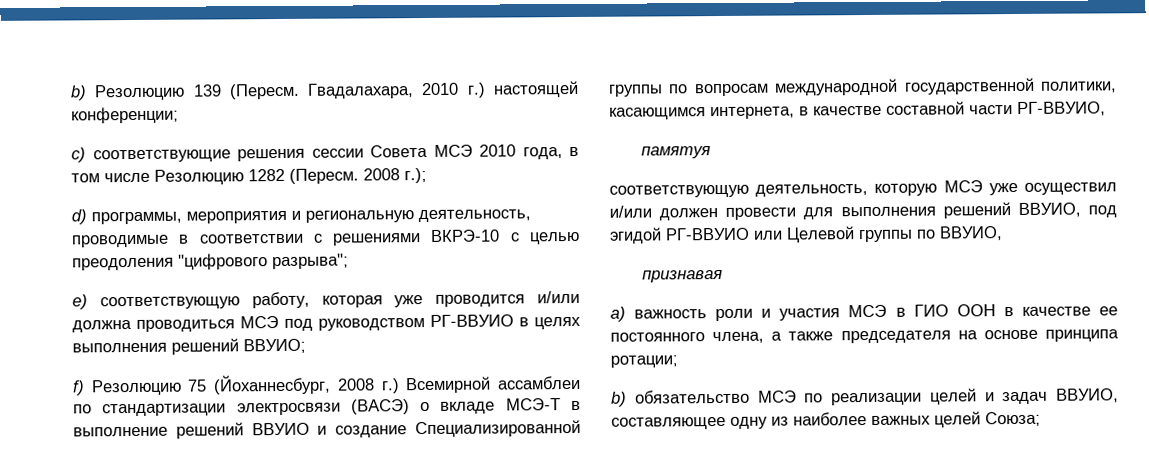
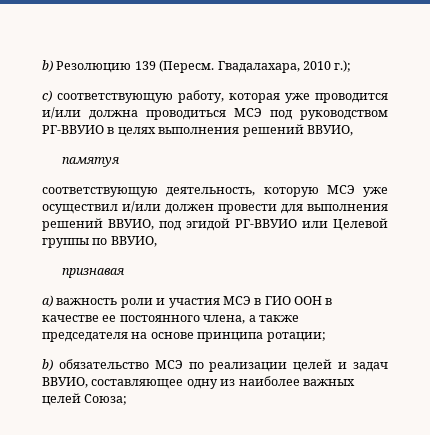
[466,80,579,98] [71,106,179,124] [71,144,579,163] [71,168,427,185] [71,209,531,225] [72,229,580,248] [72,253,349,271] [72,294,88,310] г.) настоящей конференции; // с) соответствующие решения сессии Совета МСЭ 2010 года, в том числе Резолюцию 1282 (Пересм. 2008 г.); // d) программы, мероприятия и региональную деятельность, проводимые в соответствии с решениями ВКРЭ-10 с целью преодоления "цифрового разрыва"; // е) -> [334,60,352,72] [42,90,52,102] г.); // c)
[243,338,306,354] [72,374,581,396] [73,398,581,417] [73,419,581,439] [608,77,1117,97] [609,101,1106,120] ВВУИО; // f) Резолюцию 75 (Йоханнесбург, 2008 г.) Всемирной ассамблеи по стандартизации электросвязи (ВАСЭ) о вкладе МСЭ-T в выполнение решений ВВУИО и создание Специализированной группы по вопросам международной государственной политики, касающимся интернета, в качестве составной части РГ-ВВУИО, -> [306,125,353,136] ВВУИО,

